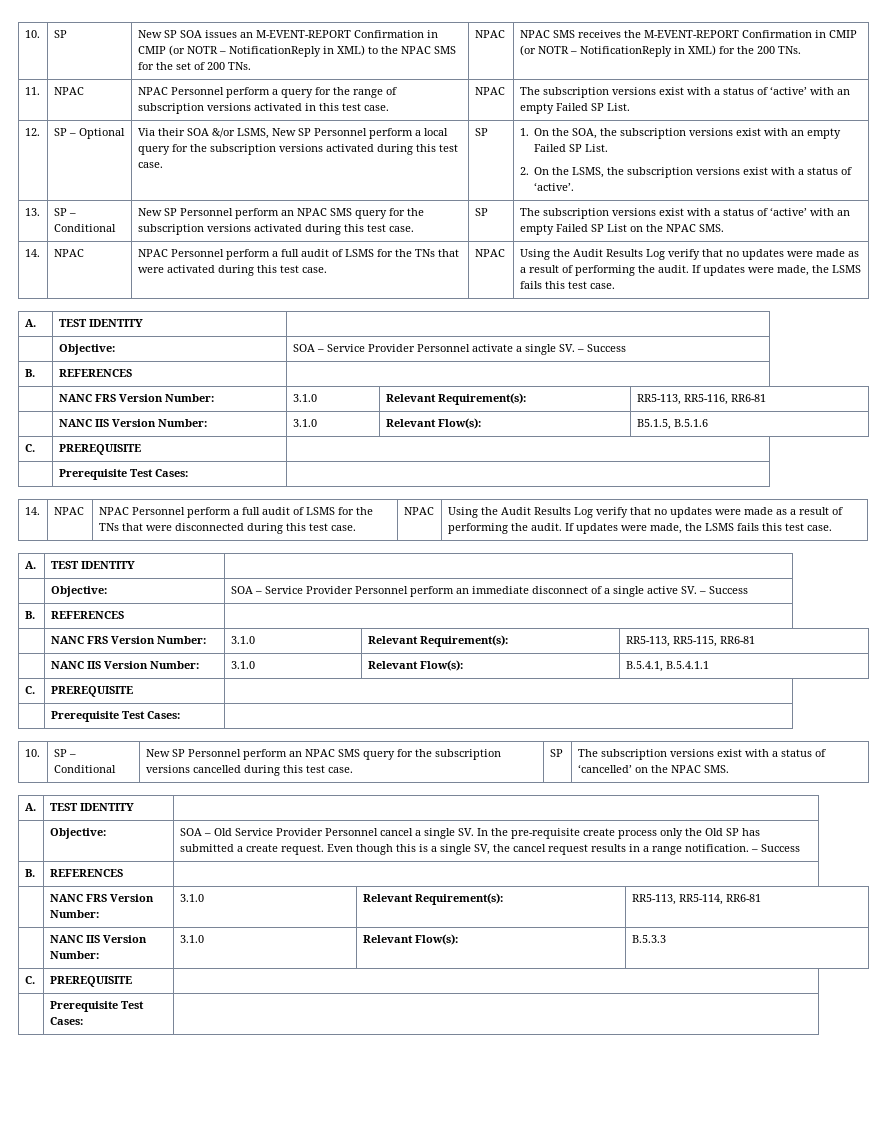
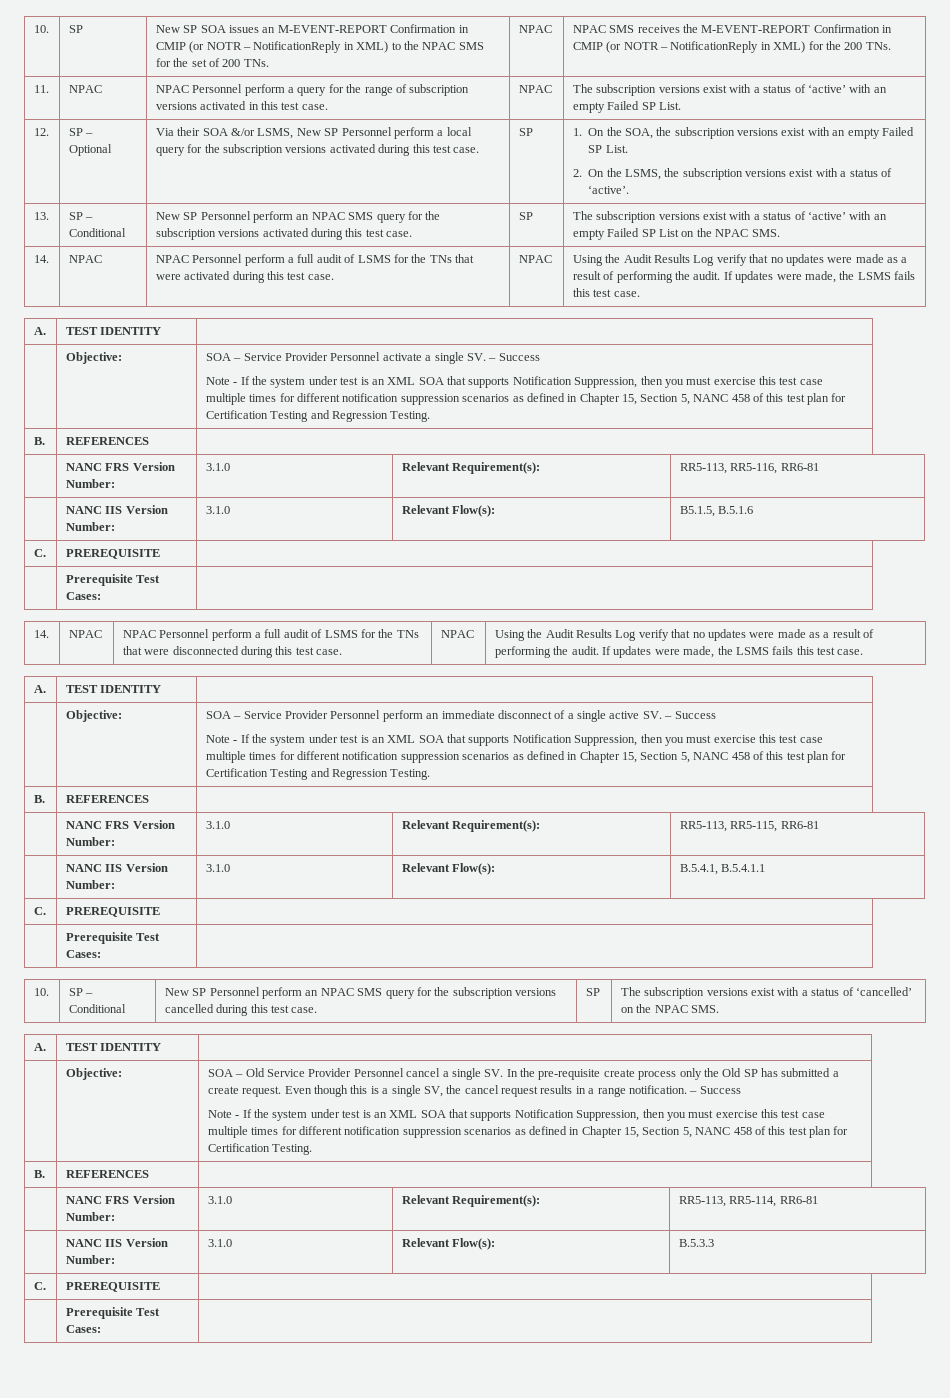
(626, 348) none -> [205,376,823,388] [205,393,847,405] [205,410,431,422] // Note - If the system under test is an XML SOA that supports Notification Suppression, then you must exercise this test case multiple times for different notification suppression scenarios as defined in Chapter 15, Section 5, NANC 458 of this test plan for Certification Testing and Regression Testing.
(748, 590) none -> [205,734,823,746] [205,751,847,763] [205,768,431,780] // Note - If the system under test is an XML SOA that supports Notification Suppression, then you must exercise this test case multiple times for different notification suppression scenarios as defined in Chapter 15, Section 5, NANC 458 of this test plan for Certification Testing and Regression Testing.
(800, 848) none -> [207,1109,825,1121] [207,1126,849,1138] [207,1143,313,1155] // Note - If the system under test is an XML SOA that supports Notification Suppression, then you must exercise this test case multiple times for different notification suppression scenarios as defined in Chapter 15, Section 5, NANC 458 of this test plan for Certification Testing.

